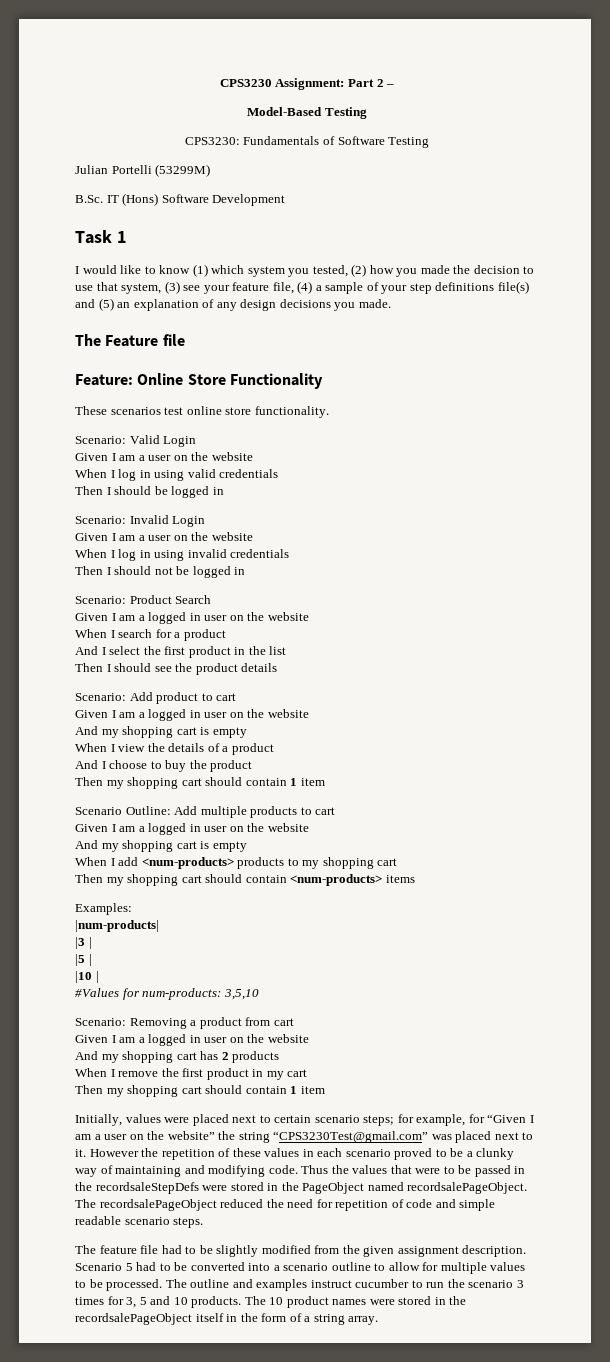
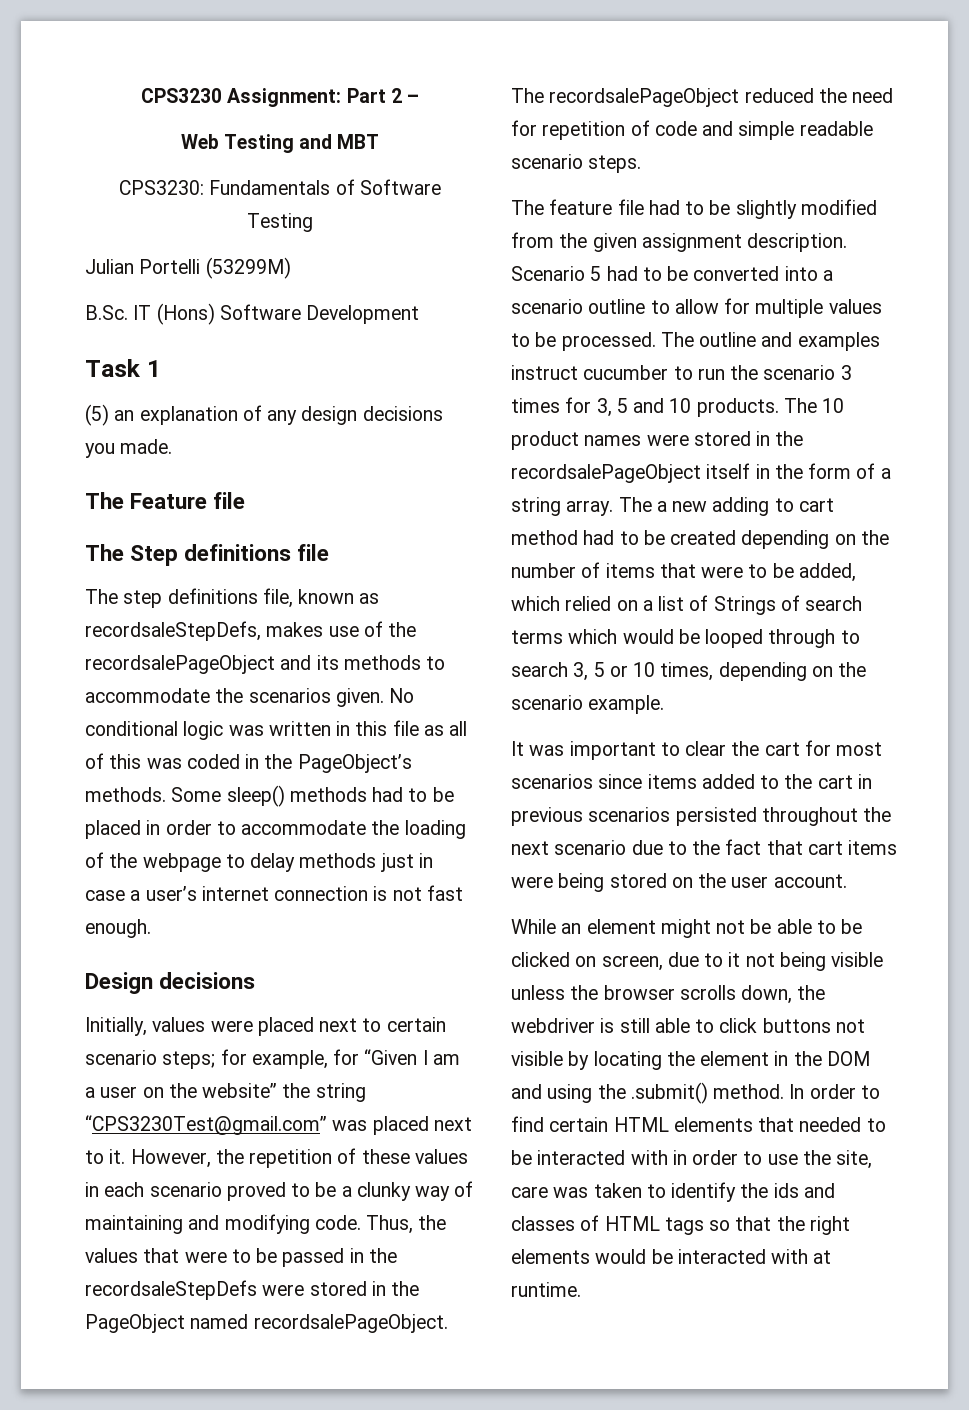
[247,107,367,119] Model-Based Testing -> [180,134,380,153] Web Testing and MBT
[75,264,535,277] [75,281,529,294] [75,299,95,308] I would like to know (1) which system you tested, (2) how you made the decision to use that system, (3) see your feature file, (4) a sample of your step definitions file(s) and -> (161, 368) none
[75,373,323,389] [75,406,329,418] [75,435,197,447] [75,452,253,461] [75,469,279,481] [75,486,224,498] [75,515,206,527] [75,532,253,541] [75,549,290,561] [75,566,246,578] [75,595,212,604] [75,612,309,624] [75,629,226,641] [75,646,287,658] [75,663,278,675] [75,692,237,704] [75,709,309,721] [75,726,247,738] [75,743,274,755] [75,760,253,772] [75,777,325,789] [75,806,336,818] [75,823,309,835] [75,840,247,852] [75,857,398,869] [75,874,415,886] [75,903,132,915] [75,920,159,932] [75,937,92,949] [75,954,92,966] [75,971,99,983] [75,988,259,1000] [75,1017,294,1029] [75,1034,309,1046] [75,1051,280,1063] [75,1068,308,1080] [75,1085,325,1097] Feature: Online Store Functionality // These scenarios test online store functionality. // Scenario: Valid Login // Given I am a user on the website // When I log in using valid credentials // Then I should be logged in // Scenario: Invalid Login // Given I am a user on the website // When I log in using invalid credentials // Then I should not be logged in // Scenario: Product Search // Given I am a logged in user on the website // When I search for a product // And I select the first product in the list // Then I should see the product details // Scenario: Add product to cart // Given I am a logged in user on the website // And my shopping cart is empty // When I view the details of a product // And I choose to buy the product // Then my shopping cart should contain 1 item // Scenario Outline: Add multiple products to cart // Given I am a logged in user on the website // And my shopping cart is empty // When I add <num-products> products to my shopping cart // Then my shopping cart should contain <num-products> items // Examples: // |num-products| // |3 | // |5 | // |10 | // #Values for num-products: 3,5,10 // Scenario: Removing a product from cart // Given I am a logged in user on the website // And my shopping cart has 2 products // When I remove the first product in my cart // Then my shopping cart should contain 1 item -> [85,544,330,566] [85,588,380,608] [85,621,417,641] [85,655,446,674] [85,688,415,707] [85,720,468,740] [85,753,412,773] [85,785,454,807] [85,820,466,839] [85,852,433,872] [85,885,463,901] [85,919,151,938] [85,972,256,994] The Step definitions file // The step definitions file, known as recordsaleStepDefs, makes use of the recordsalePageObject and its methods to accommodate the scenarios given. No conditional logic was written in this file as all of this was coded in the PageObject’s methods. Some sleep() methods had to be placed in order to accommodate the loading of the webpage to delay methods just in case a user’s internet connection is not fast enough. // Design decisions
[89,1149,139,1157] However -> [130,1149,211,1168] However,
[301,1165,329,1174] Thus -> [366,1215,414,1234] Thus,
(379, 1320) none -> [618,497,834,516] [511,530,889,549] [511,562,856,582] [511,595,863,615] [511,629,860,648] [511,662,867,681] [511,695,665,714] [511,740,883,760] [511,774,872,789] [511,807,892,826] [511,839,898,855] [511,873,847,892] [511,919,863,938] [511,952,884,971] [511,985,826,1004] [511,1018,865,1033] [511,1051,870,1070] [511,1082,880,1104] [511,1116,886,1132] [511,1150,873,1169] [511,1182,835,1202] [511,1215,850,1235] [511,1249,832,1264] [511,1282,581,1297] The a new adding to cart method had to be created depending on the number of items that were to be added, which relied on a list of Strings of search terms which would be looped through to search 3, 5 or 10 times, depending on the scenario example. // It was important to clear the cart for most scenarios since items added to the cart in previous scenarios persisted throughout the next scenario due to the fact that cart items were being stored on the user account. // While an element might not be able to be clicked on screen, due to it not being visible unless the browser scrolls down, the webdriver is still able to click buttons not visible by locating the element in the DOM and using the .submit() method. In order to find certain HTML elements that needed to be interacted with in order to use the site, care was taken to identify the ids and classes of HTML tags so that the right elements would be interacted with at runtime.

